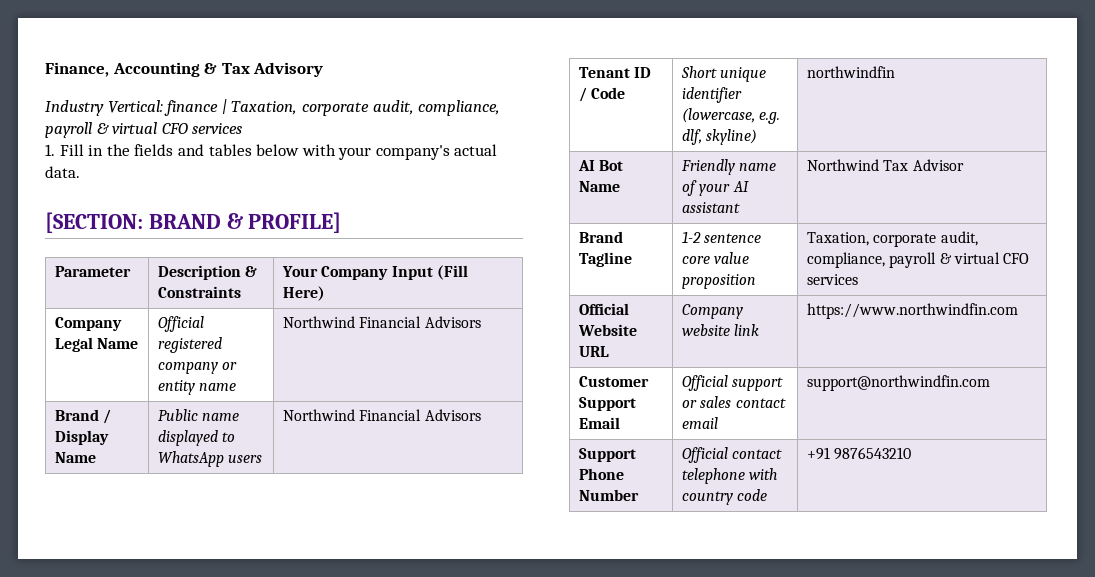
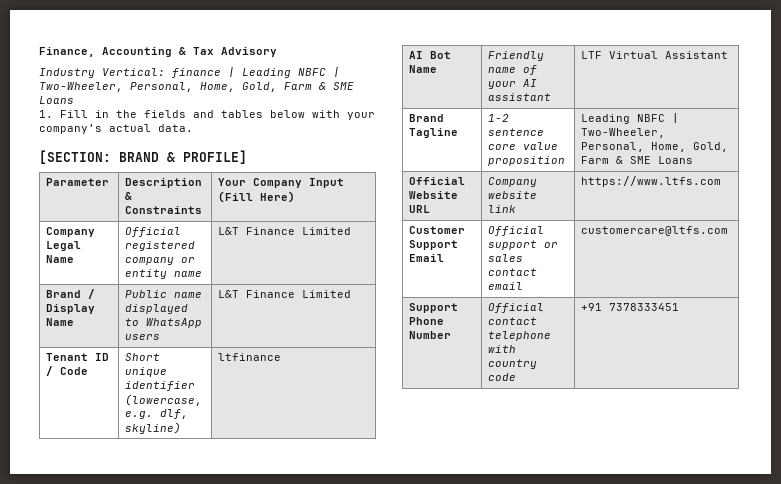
[231,100,501,116] [45,122,243,138] Taxation, corporate audit, compliance, payroll & virtual CFO services -> [242,67,340,78] [39,82,354,92] [39,96,74,104] Leading NBFC | Two-Wheeler, Personal, Home, Gold, Farm & SME Loans
[283,316,481,328] Northwind Financial Advisors -> [218,227,352,235] L&T Finance Limited
[283,409,481,421] Northwind Financial Advisors -> [218,290,352,298] L&T Finance Limited
[807,66,896,78] northwindfin -> [218,353,282,361] ltfinance
[807,159,964,171] Northwind Tax Advisor -> [581,51,729,59] LTF Virtual Assistant
[807,231,978,247] [807,252,1030,268] [807,274,859,285] Taxation, corporate audit, compliance, payroll & virtual CFO services -> [581,113,680,124] [581,128,666,138] [581,142,729,152] [581,156,694,164] Leading NBFC | Two-Wheeler, Personal, Home, Gold, Farm & SME Loans
[807,303,1019,319] https://www.northwindfin.com -> [581,176,722,187] https://www.ltfs.com
[807,375,991,391] support@northwindfin.com -> [581,226,729,236] customercare@ltfs.com
[834,447,912,460] 9876543210 -> [609,303,680,311] 7378333451

